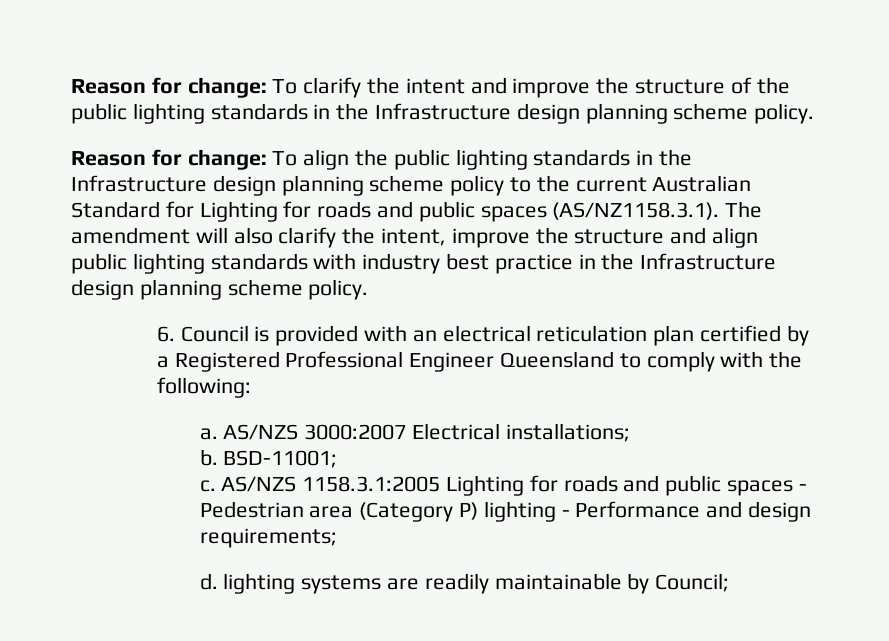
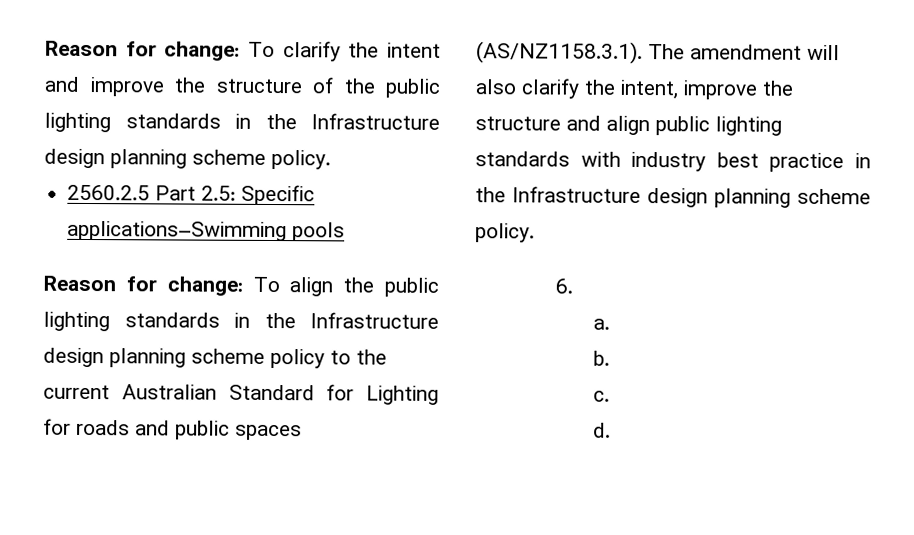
(815, 113) none -> [67,184,316,206] [67,220,346,242] // 2560.2.5 Part 2.5: Specific applications–Swimming pools
[180,325,809,346] [156,351,803,372] [156,377,251,398] [199,423,630,442] Council is provided with an electrical reticulation plan certified by a Registered Professional Engineer Queensland to comply with the following: // a. AS/NZS 3000:2007 Electrical installations; -> [592,318,610,330] // a.
[223,450,338,468] BSD-11001; -> (610, 358) none
[221,475,807,496] [199,501,811,522] [199,528,337,548] [199,573,730,594] AS/NZS 1158.3.1:2005 Lighting for roads and public spaces - Pedestrian area (Category P) lighting - Performance and design requirements; // d. lighting systems are readily maintainable by Council; -> [592,422,611,438] // d.

